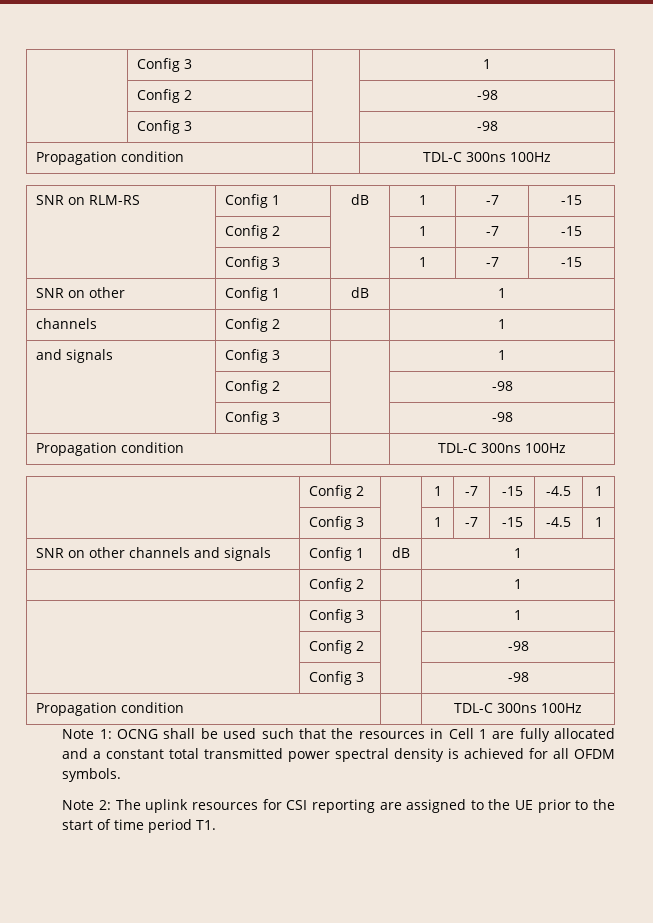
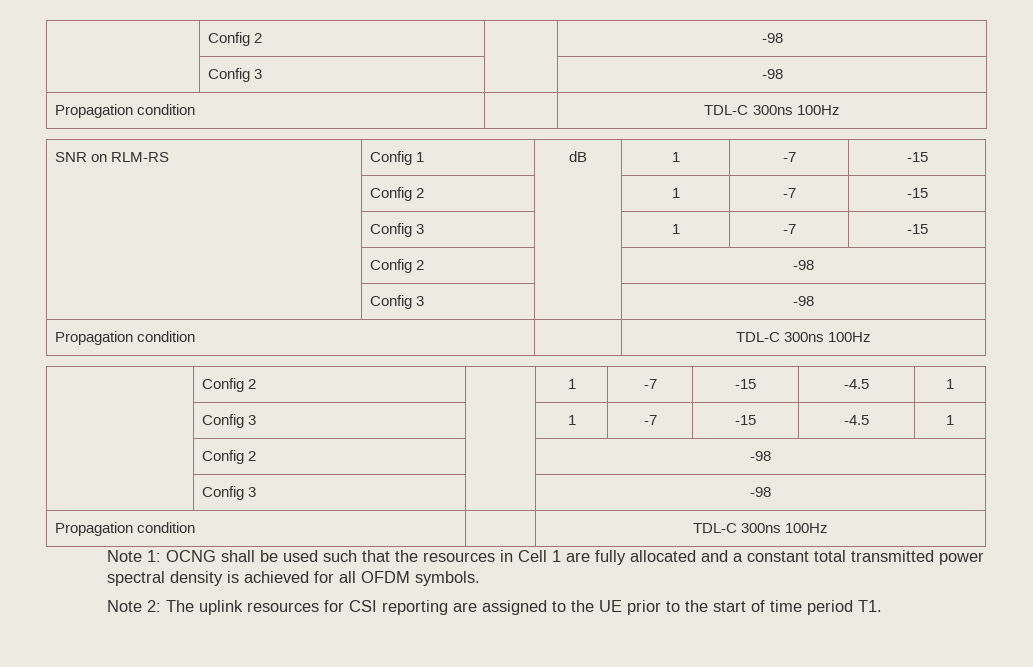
[137,58,193,72] [483,59,491,69] | Config 3 | | 1 // -> (208, 39) none
[36,287,126,298] [225,287,281,301] [351,287,369,298] [498,288,506,298] [36,318,98,329] [225,318,281,332] [498,319,506,329] [36,349,114,363] [225,349,281,363] [498,350,506,360] // SNR on other | Config 1 | dB | 1 // channels | Config 2 | | 1 // and signals | Config 3 | | 1 -> (928, 229) none
[36,547,272,561] [309,547,365,561] [392,547,410,558] [514,548,522,558] [309,578,365,592] [514,579,522,589] [309,609,365,623] [514,610,522,620] // SNR on other channels and signals | Config 1 | dB | 1 // | Config 2 | | 1 // | Config 3 | | 1 -> (954, 420) none

